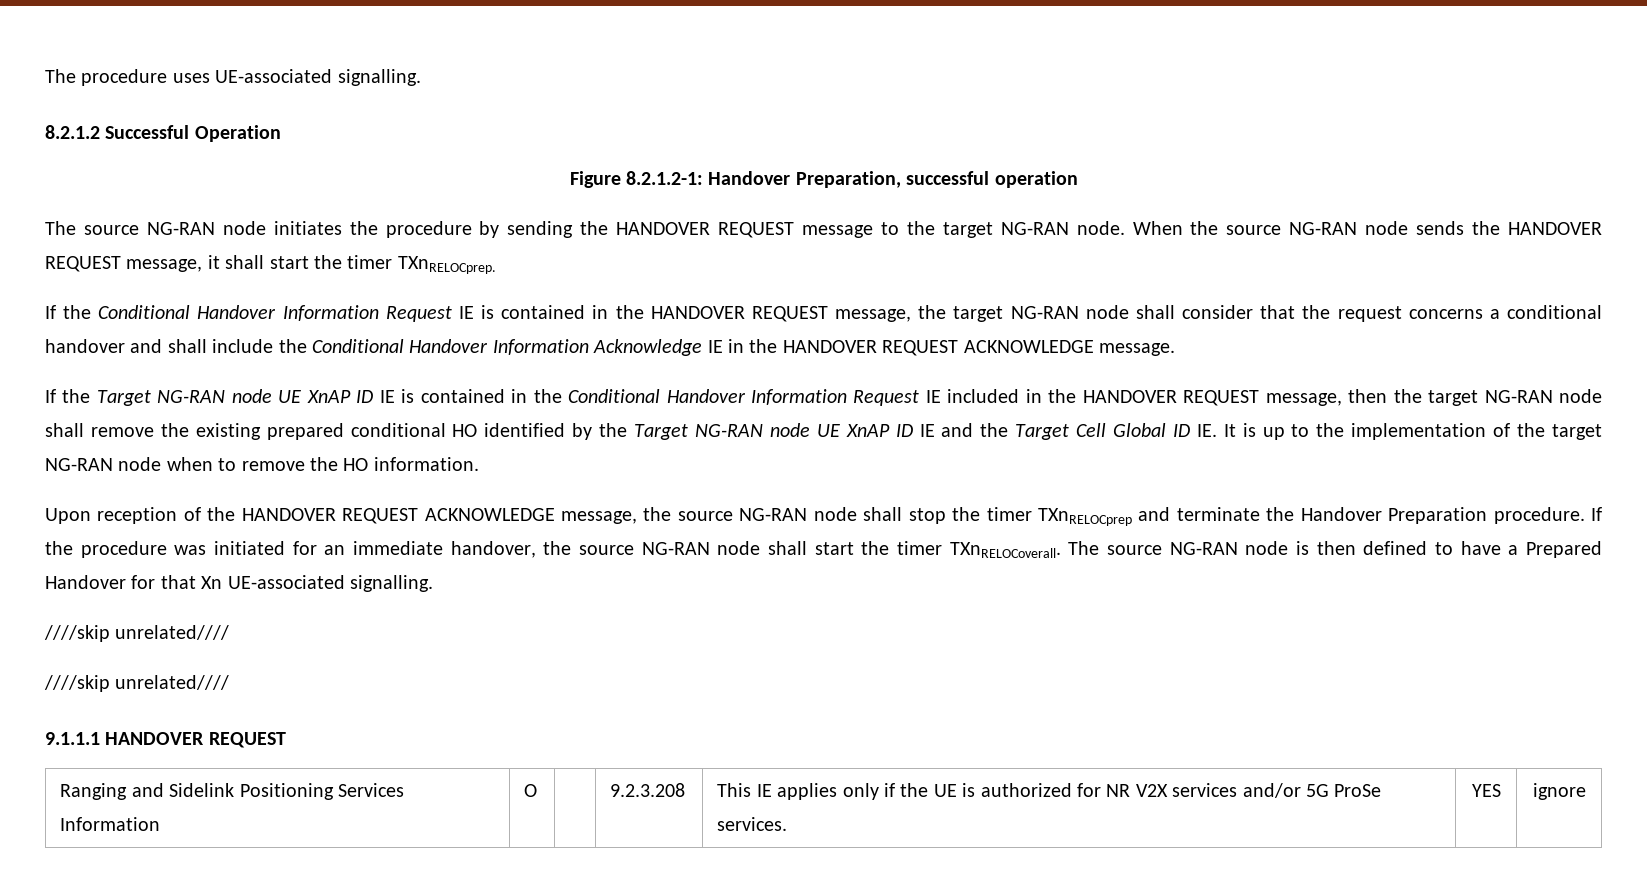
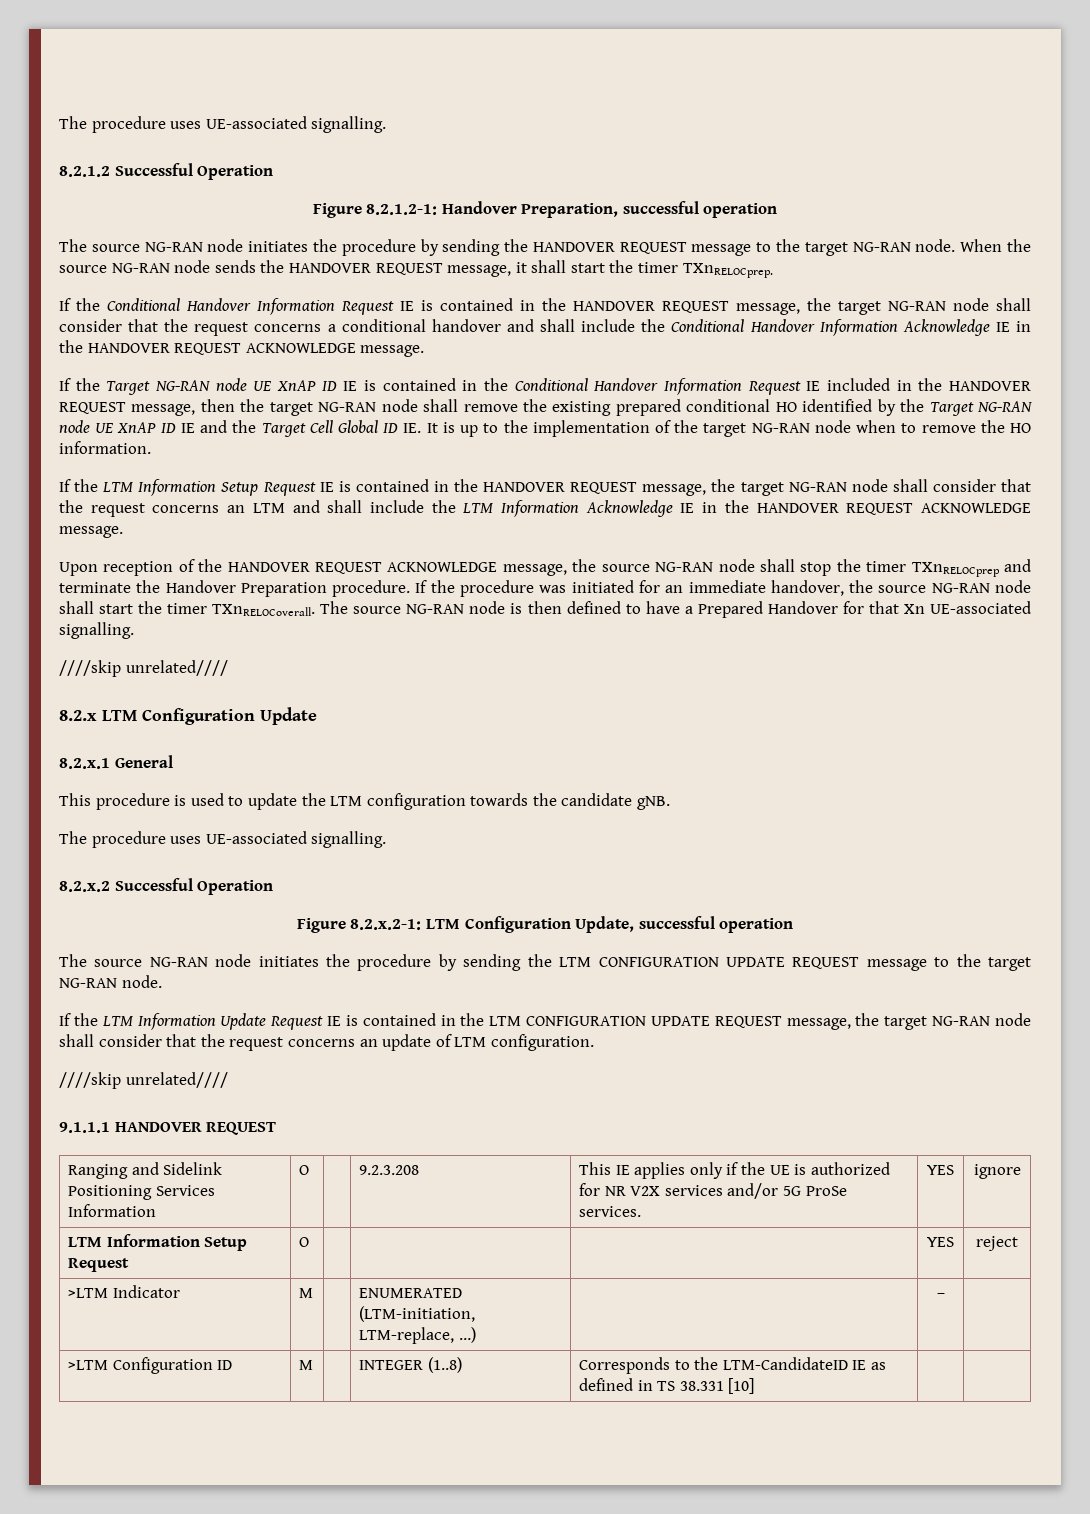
(479, 464) none -> [59,479,1032,496] [59,500,1032,517] [59,526,123,538] // If the LTM Information Setup Request IE is contained in the HANDOVER REQUEST message, the target NG-RAN node shall consider that the request concerns an LTM and shall include the LTM Information Acknowledge IE in the HANDOVER REQUEST ACKNOWLEDGE message.
(230, 632) none -> [59,707,317,725] [59,755,173,769] [59,793,671,810] [59,831,387,848] [59,878,274,895] [296,916,794,933] [59,954,1031,971] [59,975,162,988] [59,1013,1032,1030] [59,1034,594,1051] // 8.2.x LTM Configuration Update // 8.2.x.1 General // This procedure is used to update the LTM configuration towards the candidate gNB. // The procedure uses UE-associated signalling. // 8.2.x.2 Successful Operation // Figure 8.2.x.2-1: LTM Configuration Update, successful operation // The source NG-RAN node initiates the procedure by sending the LTM CONFIGURATION UPDATE REQUEST message to the target NG-RAN node. // If the LTM Information Update Request IE is contained in the LTM CONFIGURATION UPDATE REQUEST message, the target NG-RAN node shall consider that the request concerns an update of LTM configuration.
(1586, 791) none -> [68,1234,248,1251] [68,1258,130,1272] [299,1237,310,1247] [927,1237,954,1247] [976,1236,1018,1251] [68,1285,180,1298] [299,1288,314,1298] [359,1288,463,1298] [359,1306,476,1322] [359,1327,476,1344] [936,1293,945,1298] [68,1357,233,1374] [299,1360,314,1370] [359,1357,462,1373] [579,1357,886,1374] [579,1378,755,1394] // LTM Information Setup Request | O | | | | YES | reject // >LTM Indicator | M | | ENUMERATED (LTM-initiation, LTM-replace, …) | | – | // >LTM Configuration ID | M | | INTEGER (1..8) | Corresponds to the LTM-CandidateID IE as defined in TS 38.331 [10] | |

